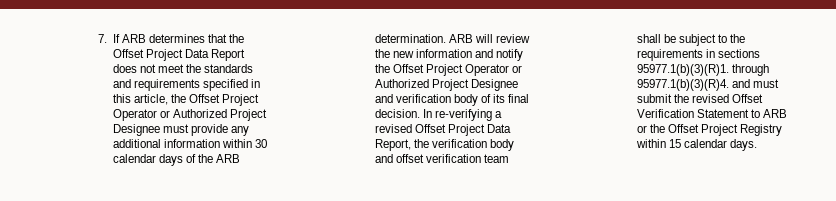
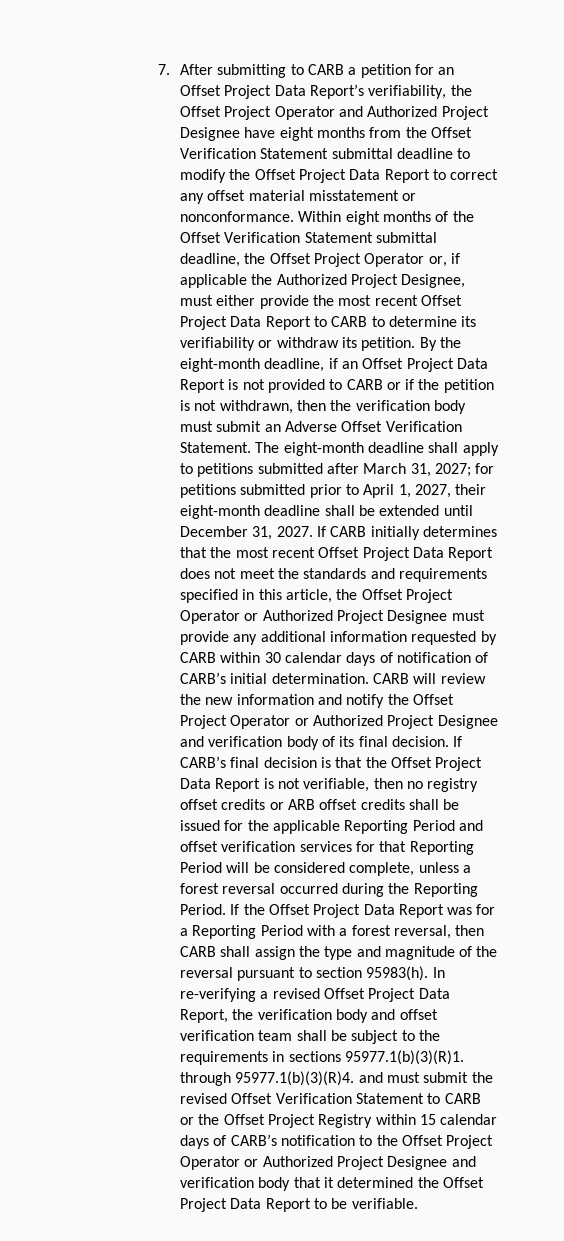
[112,34,146,43] If ARB -> [179,64,455,78] [179,84,472,99] [179,106,489,120] [179,127,472,141] [179,148,471,159] [179,169,499,183] [179,190,417,204] [179,211,474,225] [179,232,437,243] [179,253,460,267] [179,274,466,288] [179,295,462,309] [179,316,477,330] [179,337,461,351] [179,358,488,372] [179,379,494,393] [179,400,466,414] [179,421,462,432] [179,442,499,456] [179,463,495,477] [179,484,487,498] [179,505,473,519] [179,526,420,540] After submitting to CARB a petition for an Offset Project Data Report’s verifiability, the Offset Project Operator and Authorized Project Designee have eight months from the Offset Verification Statement submittal deadline to modify the Offset Project Data Report to correct any offset material misstatement or nonconformance. Within eight months of the Offset Verification Statement submittal deadline, the Offset Project Operator or, if applicable the Authorized Project Designee, must either provide the most recent Offset Project Data Report to CARB to determine its verifiability or withdraw its petition. By the eight-month deadline, if an Offset Project Data Report is not provided to CARB or if the petition is not withdrawn, then the verification body must submit an Adverse Offset Verification Statement. The eight-month deadline shall apply to petitions submitted after March 31, 2027; for petitions submitted prior to April 1, 2027, their eight-month deadline shall be extended until December 31, 2027. If CARB initially
(245, 38) none -> [235,547,315,558] most recent
(220, 143) none -> [411,631,497,645] [179,652,216,663] requested by CARB
[197,154,241,163] [374,34,473,43] the ARB determination. ARB -> [396,652,489,663] [179,672,409,684] notification of CARB’s initial determination. CARB
(420, 113) none -> [453,736,463,747] [179,756,483,771] [179,778,479,792] [179,799,460,810] [179,820,483,834] [179,841,474,855] [179,862,471,876] [179,883,478,897] [179,904,496,918] [179,925,485,939] [179,946,498,960] [179,966,429,981] If CARB’s final decision is that the Offset Project Data Report is not verifiable, then no registry offset credits or ARB offset credits shall be issued for the applicable Reporting Period and offset verification services for that Reporting Period will be considered complete, unless a forest reversal occurred during the Reporting Period. If the Offset Project Data Report was for a Reporting Period with a forest reversal, then CARB shall assign the type and magnitude of the reversal pursuant to section 95983(h).
[762,109,787,118] ARB -> [444,1093,481,1104] CARB
[729,139,757,151] days. -> [179,1134,494,1149] [179,1156,476,1170] [179,1177,484,1191] [179,1198,418,1212] days of CARB’s notification to the Offset Project Operator or Authorized Project Designee and verification body that it determined the Offset Project Data Report to be verifiable.

